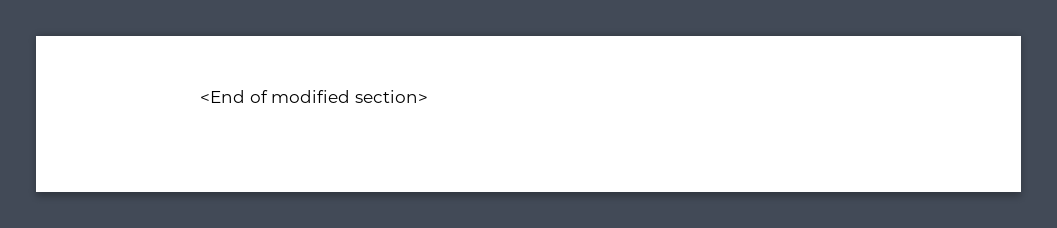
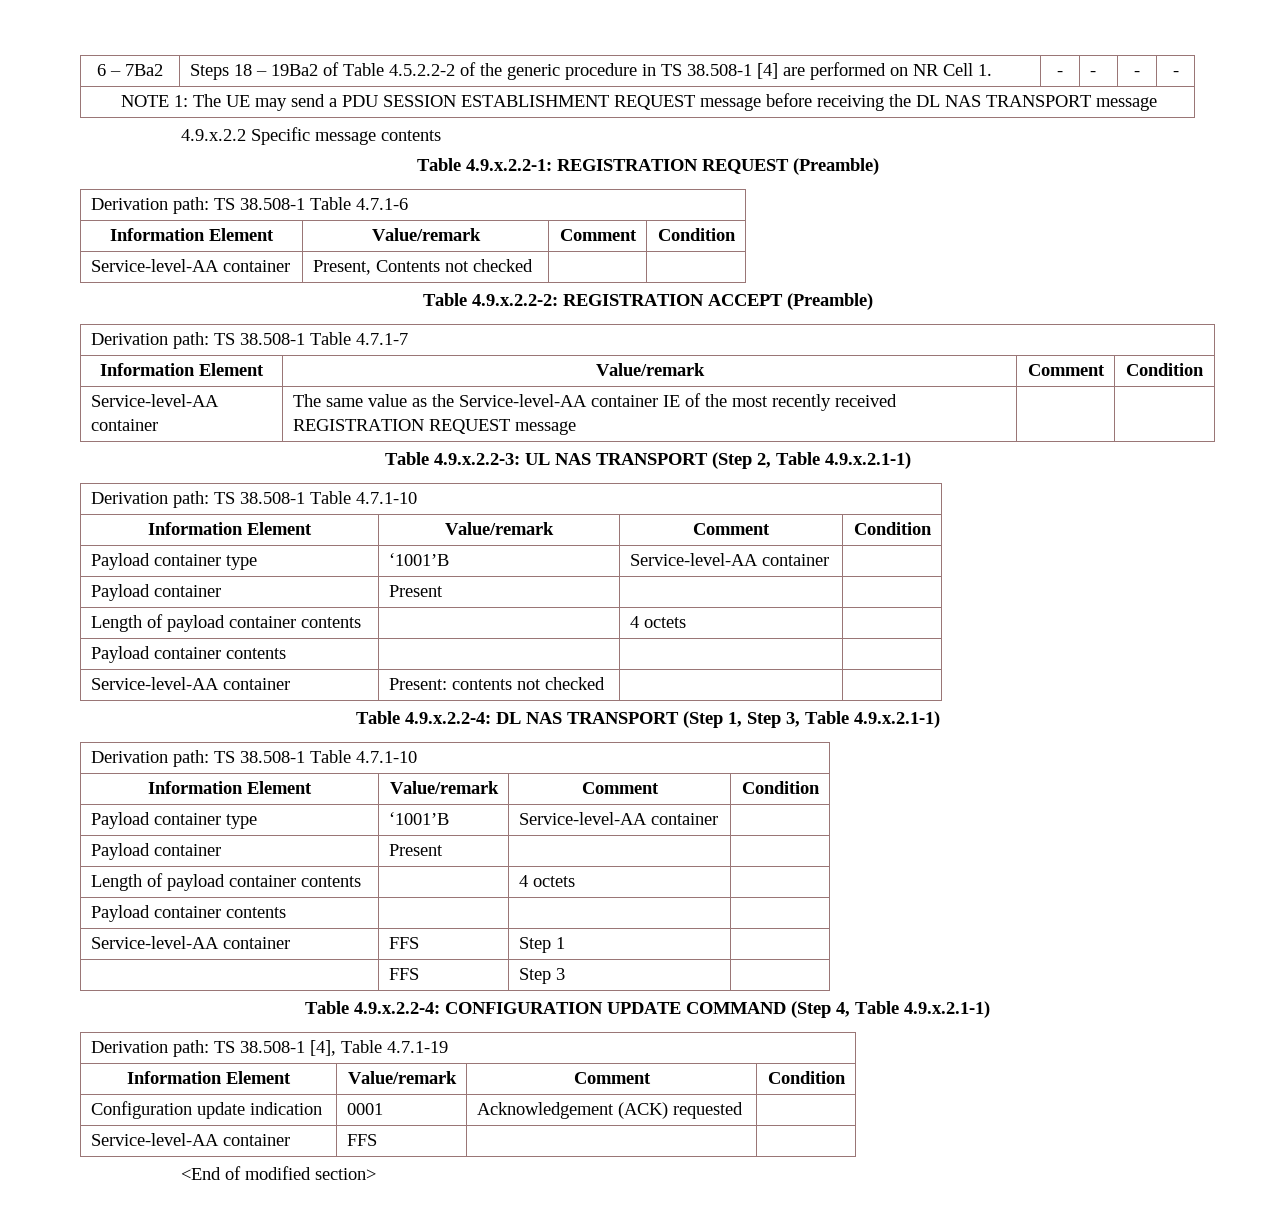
(200, 96) none -> [97,64,163,76] [189,62,992,80] [1057,71,1063,76] [1089,71,1096,76] [1134,71,1140,76] [1172,71,1179,76] [120,93,1157,111] [181,127,442,145] [416,158,879,175] [90,197,408,214] [110,228,274,241] [371,228,481,241] [559,229,637,241] [657,228,736,241] [90,259,290,272] [312,259,533,275] [422,293,873,310] [90,332,408,349] [100,363,264,376] [595,363,705,376] [1027,364,1105,376] [1126,363,1204,376] [90,394,219,407] [90,419,158,431] [292,393,897,411] [292,419,576,435] [384,452,911,469] [90,491,417,508] [148,522,312,535] [445,522,554,535] [693,523,770,535] [853,522,932,535] [90,553,257,570] [388,553,449,566] [629,553,829,566] [90,584,221,601] [388,585,443,597] [90,614,361,632] [629,616,686,628] [90,646,286,663] [90,677,290,690] [388,677,605,690] [355,711,940,728] [90,750,417,767] [148,781,312,794] [389,781,499,794] [581,782,659,794] [741,781,820,794] [90,812,257,829] [388,812,449,825] [518,812,718,825] [90,843,221,860] [388,844,443,856] [90,873,361,891] [518,875,575,887] [90,905,286,922] [90,936,290,949] [388,937,419,949] [518,937,565,953] [388,968,419,980] [518,968,565,984] [305,1001,990,1018] [90,1040,448,1057] [127,1071,291,1084] [347,1071,457,1084] [573,1072,651,1084] [767,1071,846,1084] [90,1101,322,1119] [346,1103,383,1115] [476,1102,743,1119] [90,1133,290,1146] [346,1134,377,1146] 6 – 7Ba2 | Steps 18 – 19Ba2 of Table 4.5.2.2-2 of the generic procedure in TS 38.508-1 [4] are performed on NR Cell 1. | - | - | - | - // NOTE 1: The UE may send a PDU SESSION ESTABLISHMENT REQUEST message before receiving the DL NAS TRANSPORT message // 4.9.x.2.2 Specific message contents // Table 4.9.x.2.2-1: REGISTRATION REQUEST (Preamble) // Derivation path: TS 38.508-1 Table 4.7.1-6 // Information Element | Value/remark | Comment | Condition // Service-level-AA container | Present, Contents not checked | | // Table 4.9.x.2.2-2: REGISTRATION ACCEPT (Preamble) // Derivation path: TS 38.508-1 Table 4.7.1-7 // Information Element | Value/remark | Comment | Condition // Service-level-AA container | The same value as the Service-level-AA container IE of the most recently received REGISTRATION REQUEST message | | // Table 4.9.x.2.2-3: UL NAS TRANSPORT (Step 2, Table 4.9.x.2.1-1) // Derivation path: TS 38.508-1 Table 4.7.1-10 // Information Element | Value/remark | Comment | Condition // Payload container type | ‘1001’B | Service-level-AA container | // Payload container | Present | | // Length of payload container contents | | 4 octets | // Payload container contents | | | // Service-level-AA container | Present: contents not checked | | // Table 4.9.x.2.2-4: DL NAS TRANSPORT (Step 1, Step 3, Table 4.9.x.2.1-1) // Derivation path: TS 38.508-1 Table 4.7.1-10 // Information Element | Value/remark | Comment | Condition // Payload container type | ‘1001’B | Service-level-AA container | // Payload container | Present | | // Length of payload container contents | | 4 octets | // Payload container contents | | | // Service-level-AA container | FFS | Step 1 | // | FFS | Step 3 | // Table 4.9.x.2.2-4: CONFIGURATION UPDATE COMMAND (Step 4, Table 4.9.x.2.1-1) // Derivation path: TS 38.508-1 [4], Table 4.7.1-19 // Information Element | Value/remark | Comment | Condition // Configuration update indication | 0001 | Acknowledgement (ACK) requested | // Service-level-AA container | FFS | | //

